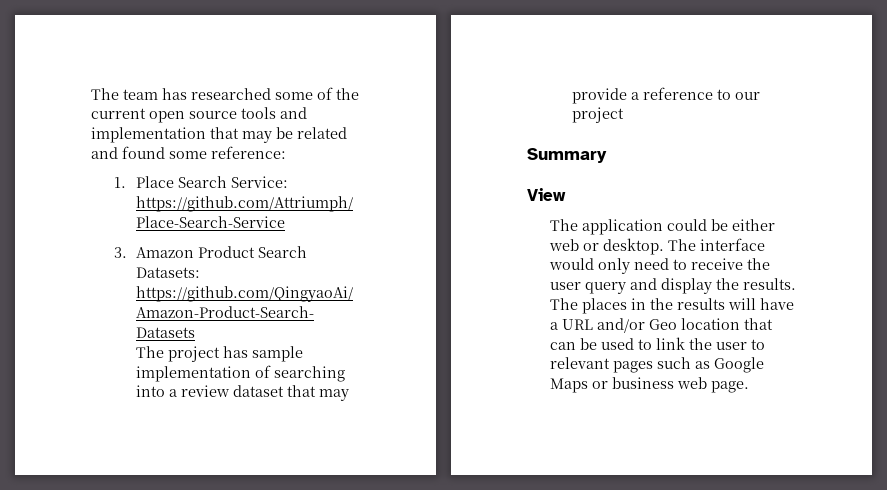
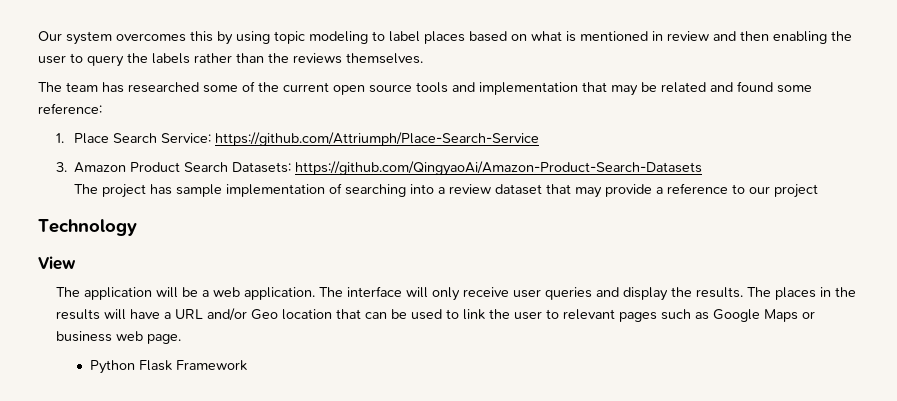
(91, 94) none -> [38,31,852,45] [38,53,423,67] Our system overcomes this by using topic modeling to label places based on what is mentioned in review and then enabling the user to query the labels rather than the reviews themselves. //
[527,148,607,163] Summary -> [38,219,137,236] Technology
[666,219,775,231] [548,238,765,255] [548,258,770,274] [549,282,626,294] could be either web or desktop. The interface would only need to receive the user query -> [155,286,592,301] will be a web application. The interface will only receive user queries
(749, 387) none -> [89,360,247,374] // Python Flask Framework

